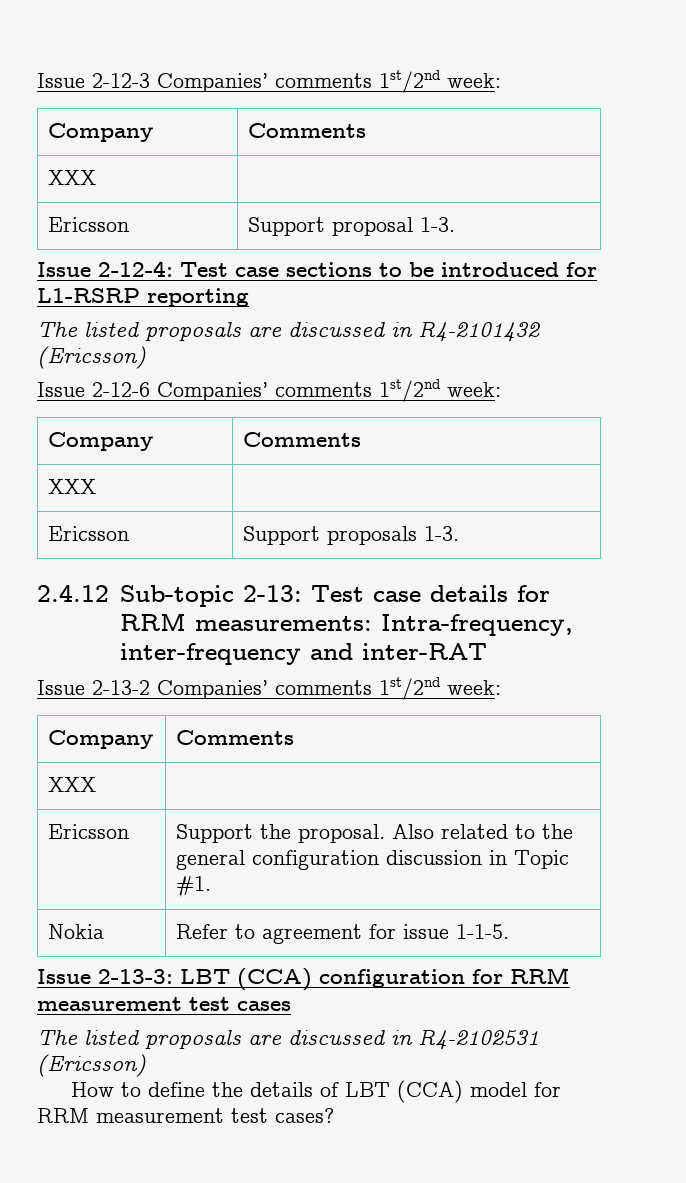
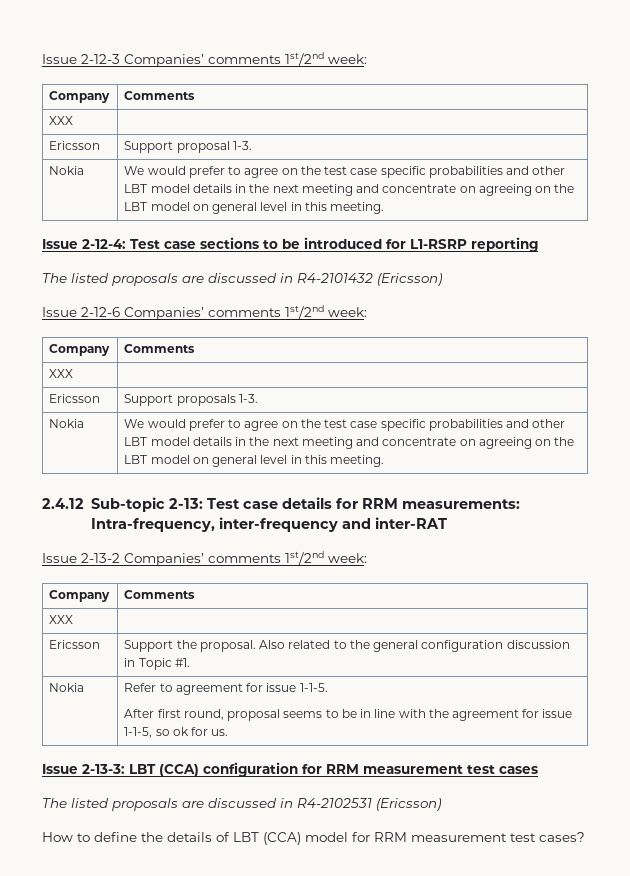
(456, 224) none -> [49,166,85,175] [124,166,566,178] [124,184,575,196] [124,202,385,214] // Nokia | We would prefer to agree on the test case specific probabilities and other LBT model details in the next meeting and concentrate on agreeing on the LBT model on general level in this meeting.
(460, 533) none -> [49,419,85,428] [124,419,566,431] [124,437,575,449] [124,455,385,467] // Nokia | We would prefer to agree on the test case specific probabilities and other LBT model details in the next meeting and concentrate on agreeing on the LBT model on general level in this meeting.
(510, 931) none -> [124,709,573,721] [124,727,229,738] // After first round, proposal seems to be in line with the agreement for issue 1-1-5, so ok for us.

